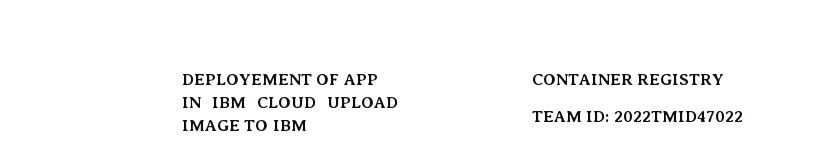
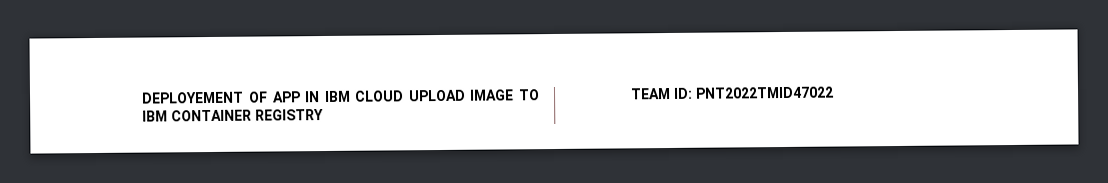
[613,111,743,122] 2022TMID47022 -> [694,86,834,99] PNT2022TMID47022

